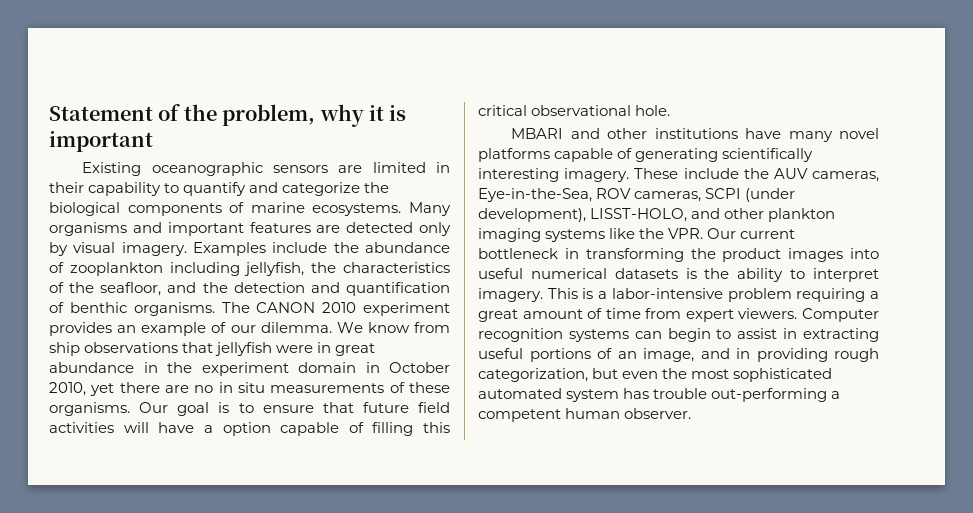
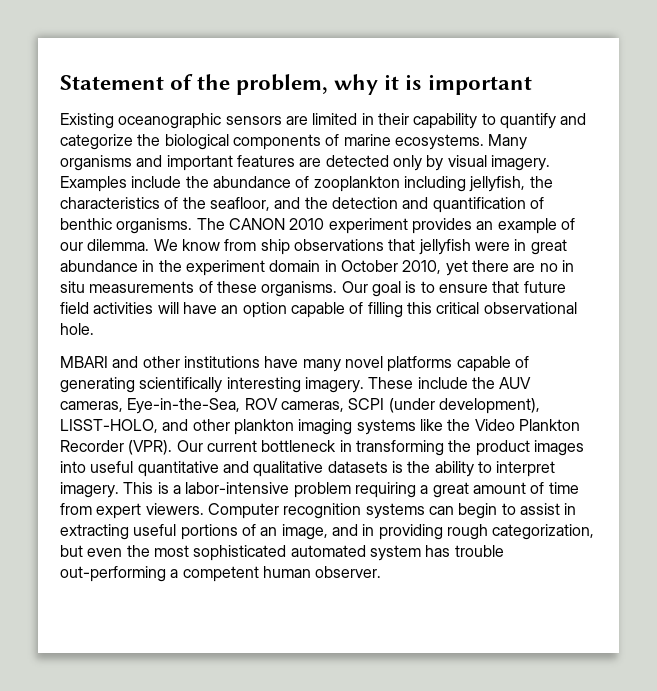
[203,425,213,433] a -> [221,305,239,314] an
[668,228,704,239] VPR. -> [474,419,580,431] [60,440,173,455] Video Plankton Recorder (VPR).
[530,268,607,279] numerical -> [137,461,324,477] quantitative and qualitative

